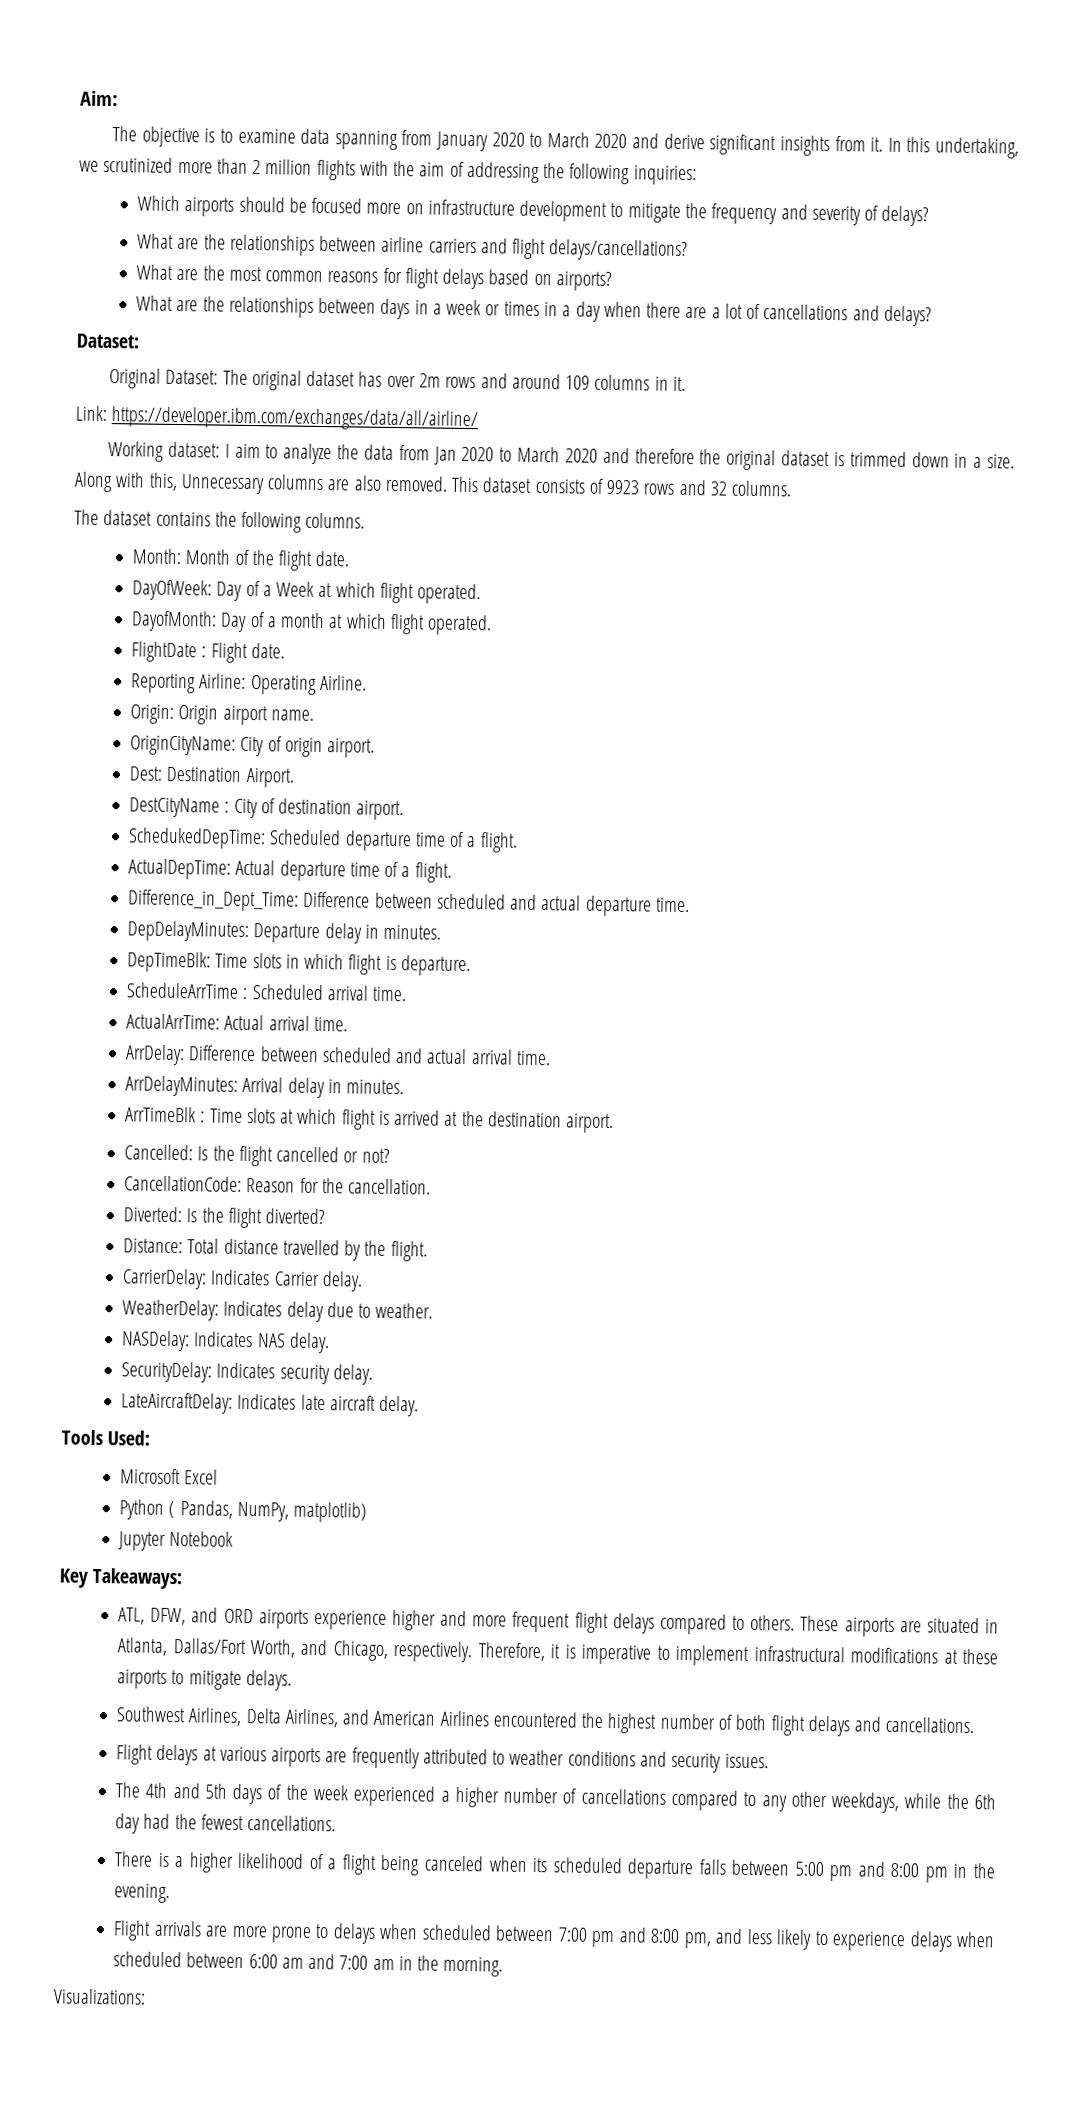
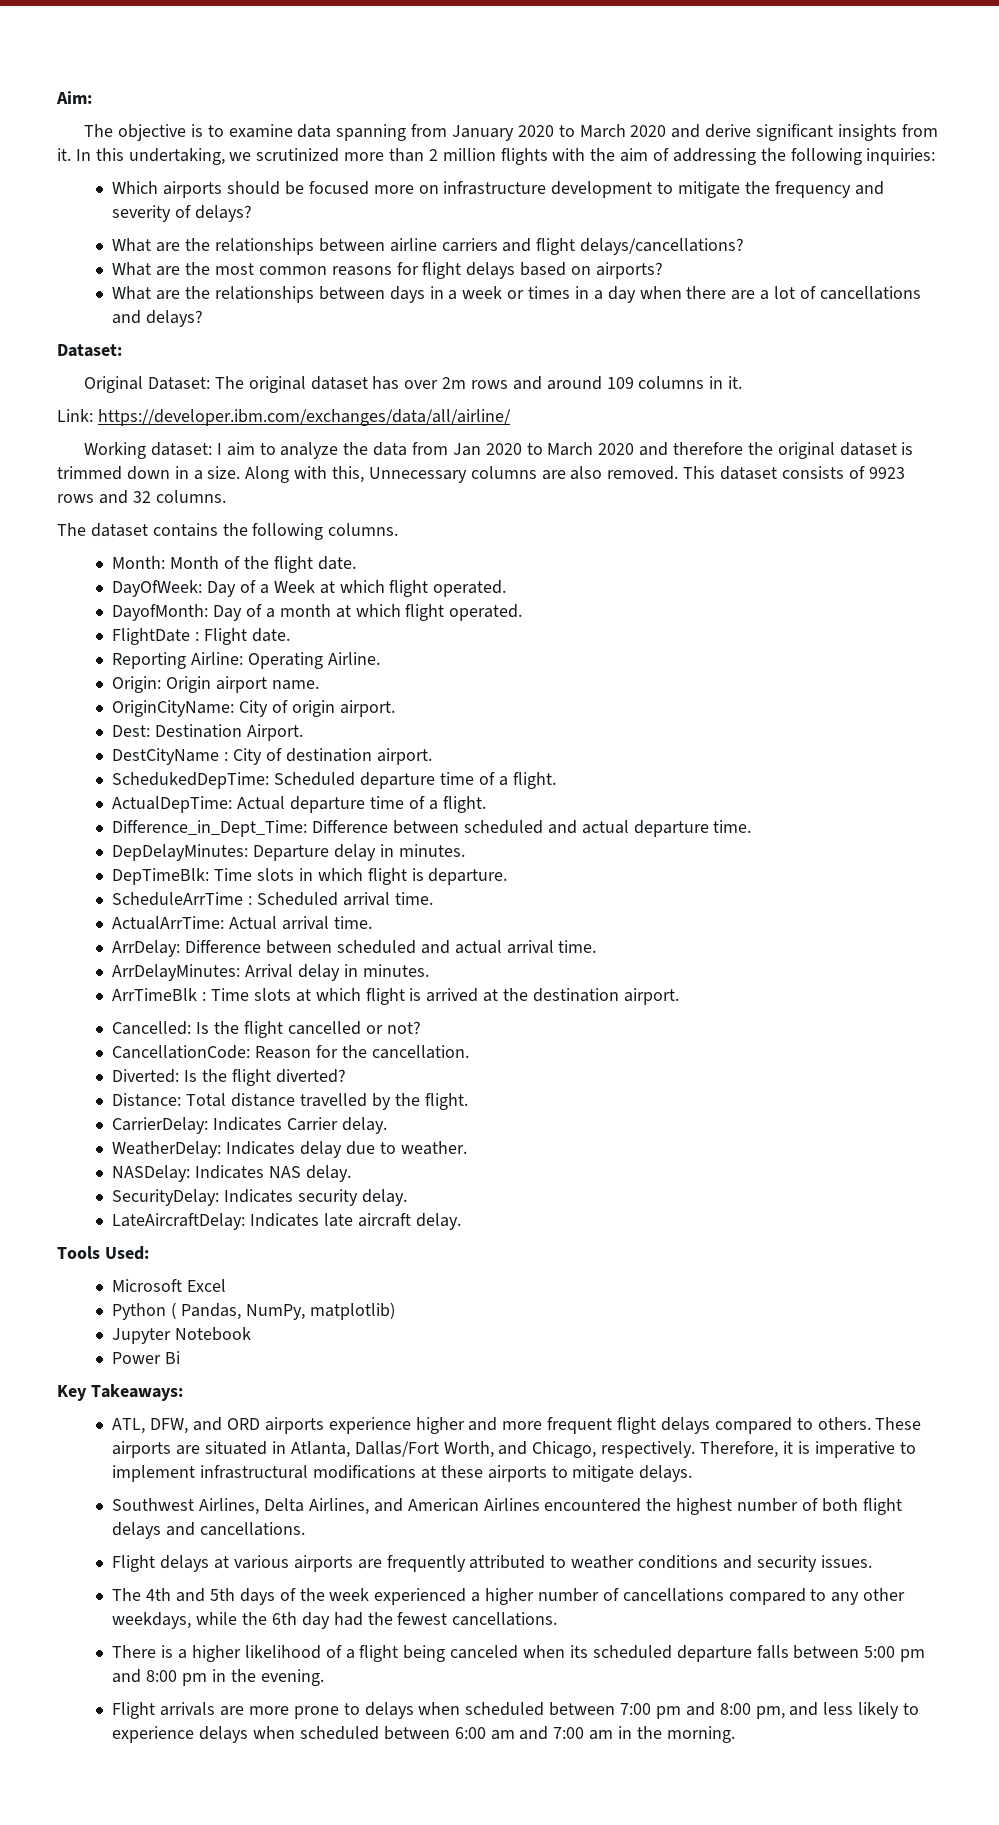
(234, 1538) none -> [112,1351,181,1364] // Power Bi
[53,1988,146,2005] // Visualizations: -> (735, 1734) none

